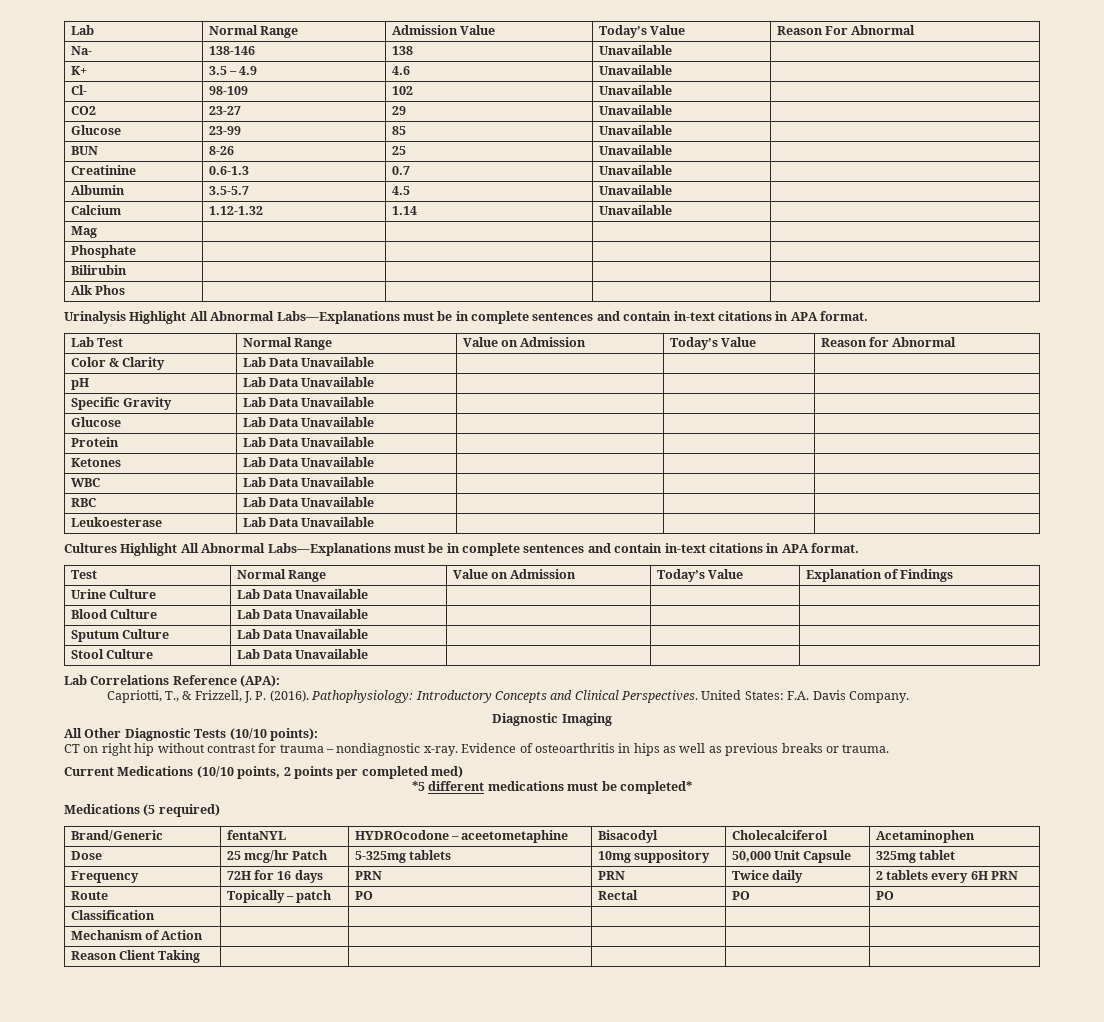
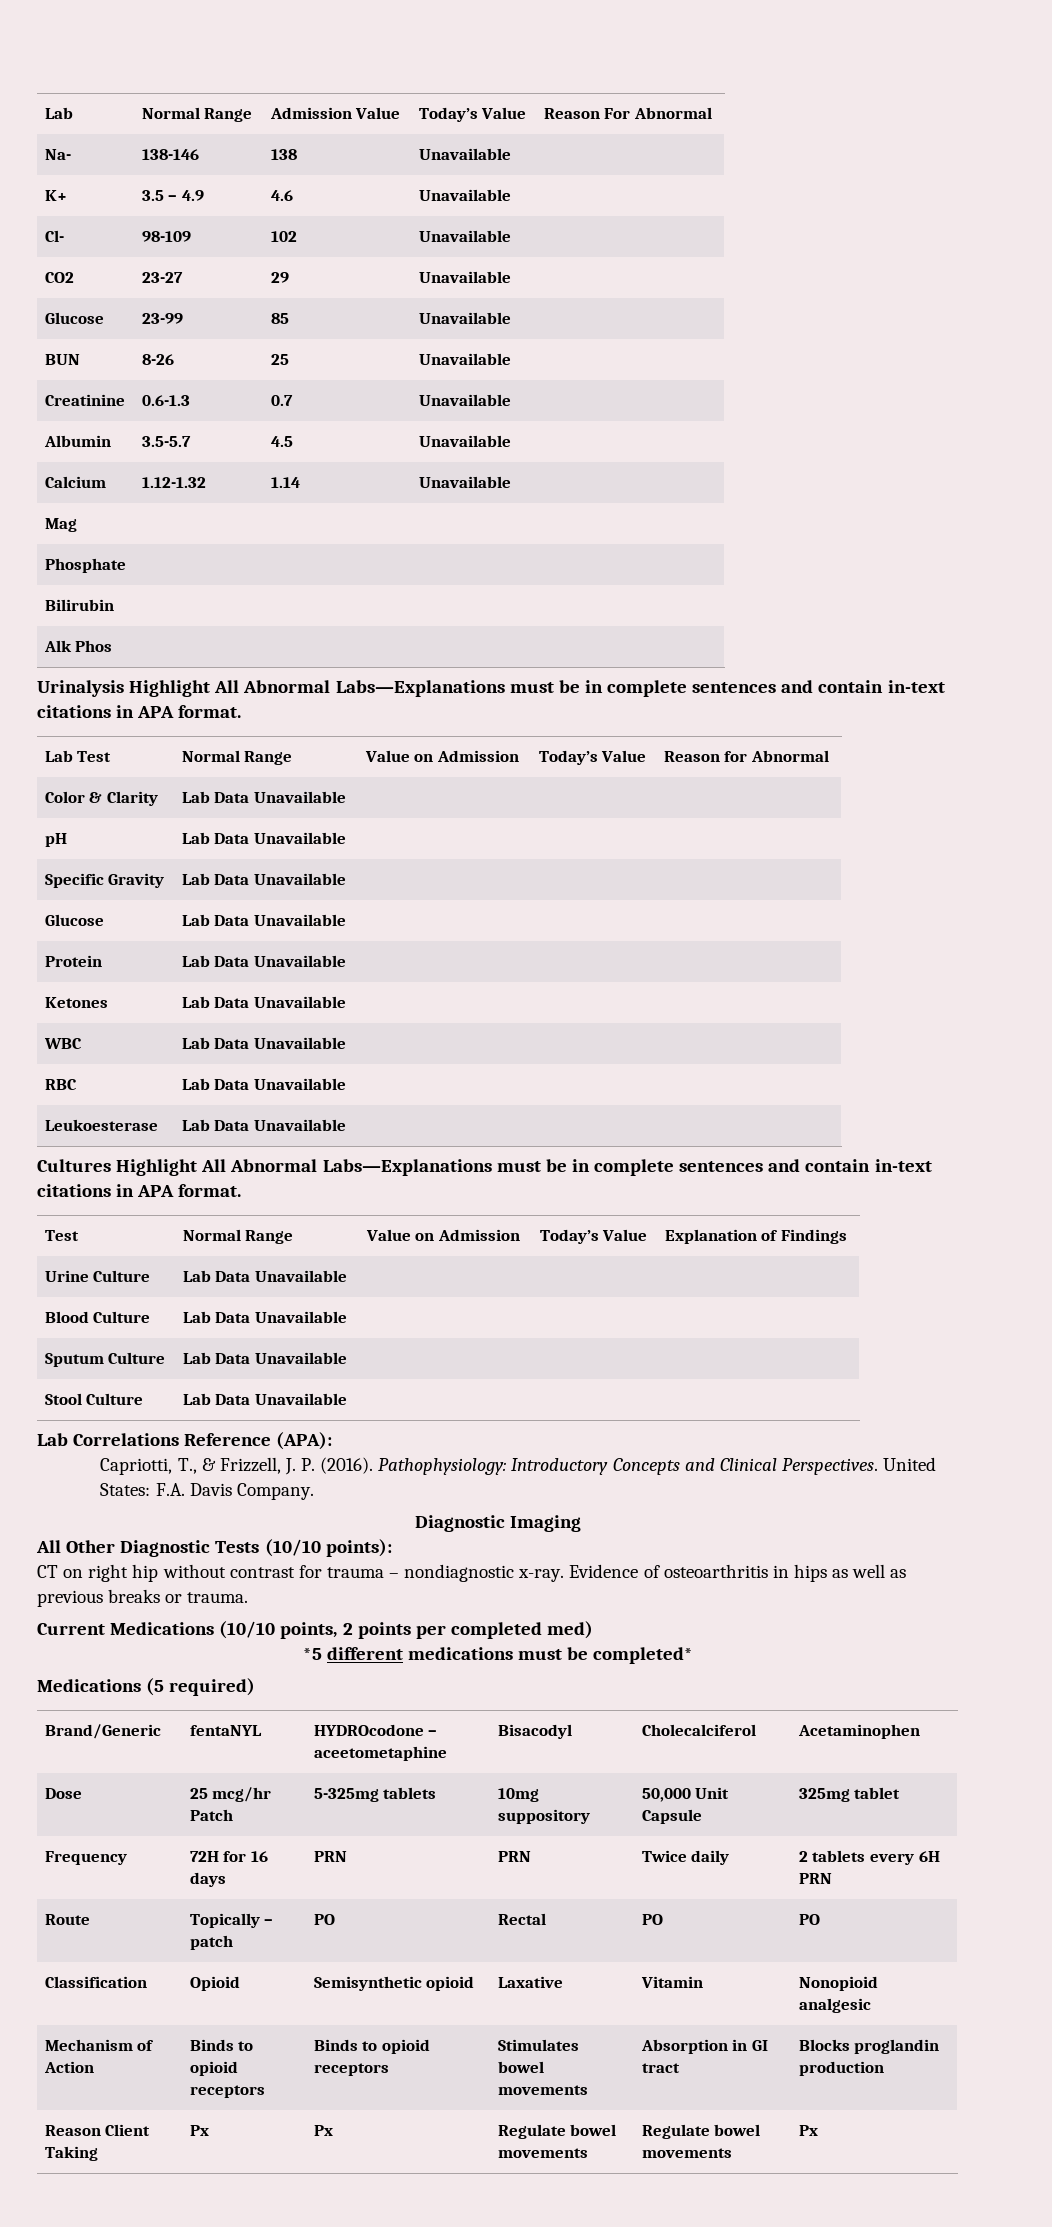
[70,930,204,940] [70,950,201,963] | | | | // Mechanism of Action | | | | | // Reason Client Taking | | | | | -> [189,1976,240,1991] [313,1976,475,1991] [497,1976,563,1988] [640,1976,703,1988] [798,1976,878,1991] [798,1998,871,2013] [44,2039,155,2051] [43,2061,94,2073] [189,2039,254,2051] [189,2061,238,2076] [189,2085,265,2098] [313,2039,431,2054] [313,2063,389,2076] [497,2039,579,2051] [497,2061,544,2073] [497,2085,588,2095] [640,2039,769,2054] [641,2063,680,2073] [798,2039,940,2054] [798,2061,884,2076] [44,2124,151,2136] [44,2146,98,2161] [189,2125,209,2136] [313,2125,333,2136] [497,2124,617,2139] [497,2148,588,2158] [641,2124,761,2139] [641,2148,732,2158] [798,2125,818,2136] Opioid | Semisynthetic opioid | Laxative | Vitamin | Nonopioid analgesic // Mechanism of Action | Binds to opioid receptors | Binds to opioid receptors | Stimulates bowel movements | Absorption in GI tract | Blocks proglandin production // Reason Client Taking | Px | Px | Regulate bowel movements | Regulate bowel movements | Px

